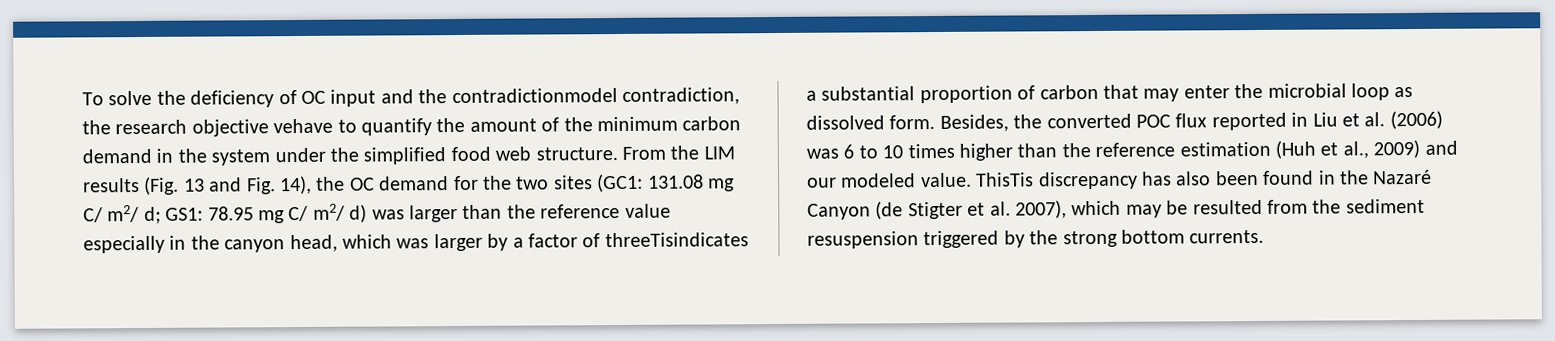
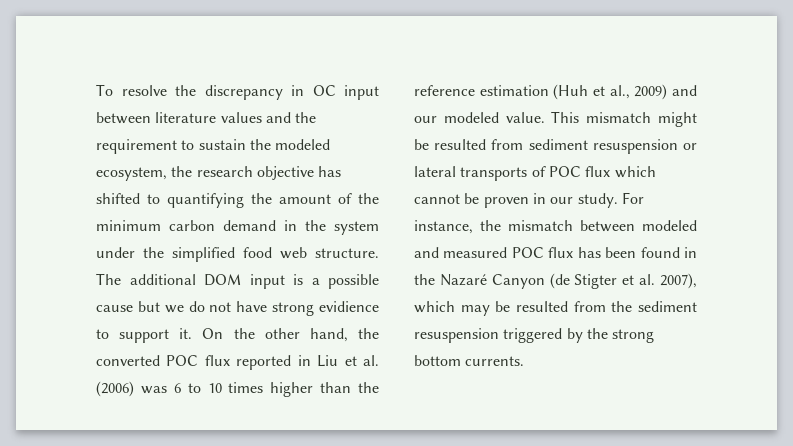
[108,87,740,108] [82,118,432,137] solve the deficiency of OC input and the contradictionmodel contradiction, the research objective vehave to quantify -> [121,85,379,100] [96,112,317,124] [96,139,331,154] [96,166,342,181] [96,193,244,208] resolve the discrepancy in OC input between literature values and the requirement to sustain the modeled ecosystem, the research objective has shifted to quantifying
[621,145,735,160] [83,173,735,195] [83,203,671,224] [83,232,749,254] [806,83,1414,104] [806,114,1009,132] From the LIM results (Fig. 13 and Fig. 14), the OC demand for the two sites (GC1: 131.08 mg C/ m2/ d; GS1: 78.95 mg C/ m2/ d) was larger than the reference value especially in the canyon head, which was larger by a factor of threeTisindicates a substantial proportion of carbon that may enter the microbial loop as dissolved form. Besides, -> [96,273,379,289] [96,301,379,316] [96,328,348,343] The additional DOM input is a possible cause but we do not have strong evidience to support it. On the other hand,
[976,171,1212,190] ThisTis discrepancy has also -> [551,111,697,127] [414,139,697,154] [414,166,656,181] [414,192,644,208] [414,220,697,234] [414,247,601,258] This mismatch might be resulted from sediment resuspension or lateral transports of POC flux which cannot be proven in our study. For instance, the mismatch between modeled and measured POC flux has

